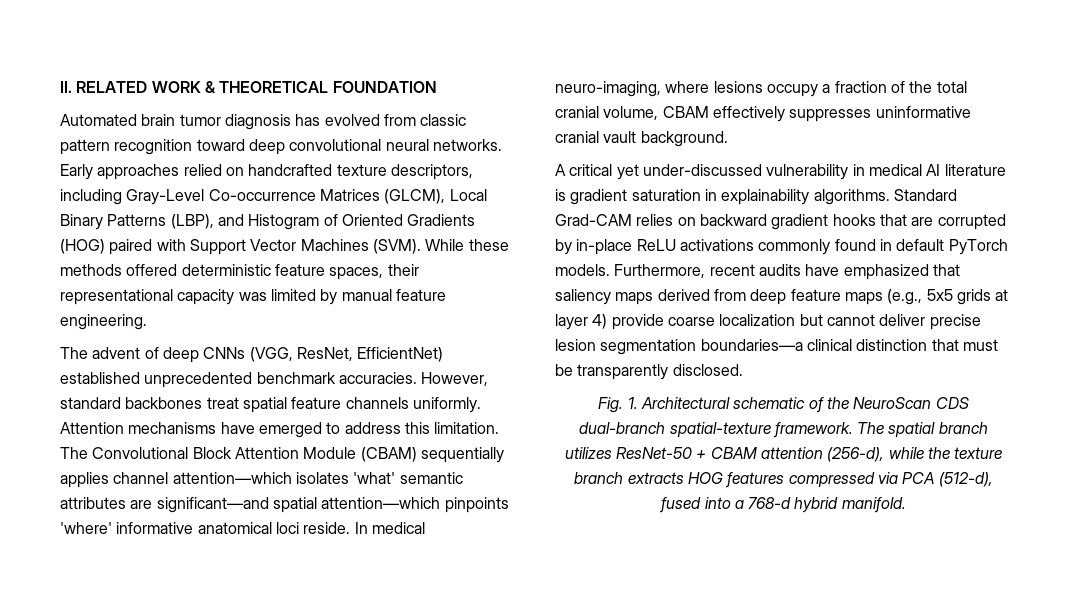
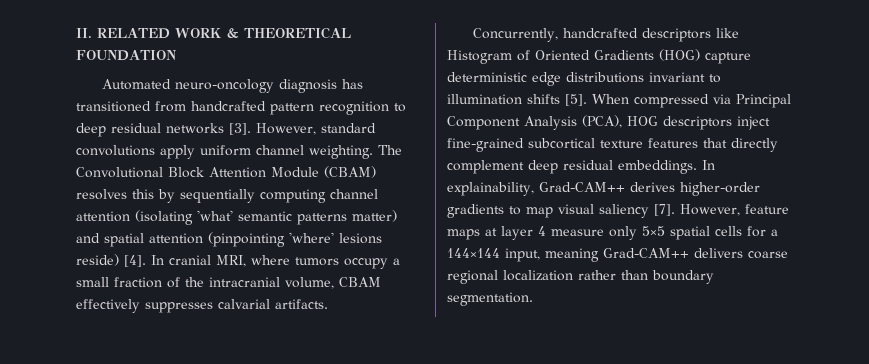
[141,114,467,130] [60,139,502,155] [60,164,473,180] [60,189,487,205] [60,214,476,230] [60,239,509,255] [60,264,419,280] [60,289,446,305] [60,314,147,330] [60,347,444,363] [60,372,489,388] [60,397,481,413] [60,422,500,438] brain tumor diagnosis has evolved from classic pattern recognition toward deep convolutional neural networks. Early approaches relied on handcrafted texture descriptors, including Gray-Level Co-occurrence Matrices (GLCM), Local Binary Patterns (LBP), and Histogram of Oriented Gradients (HOG) paired with Support Vector Machines (SVM). While these methods offered deterministic feature spaces, their representational capacity was limited by manual feature engineering. // The advent of deep CNNs (VGG, ResNet, EfficientNet) established unprecedented benchmark accuracies. However, standard backbones treat spatial feature channels uniformly. Attention mechanisms have emerged to address this limitation. -> [175,79,364,93] [76,101,406,115] [76,123,376,137] [76,145,373,159] neuro-oncology diagnosis has transitioned from handcrafted pattern recognition to deep residual networks [3]. However, standard convolutions apply uniform channel weighting.
[420,447,504,463] [60,472,463,488] [60,497,509,513] [60,522,425,534] [555,81,763,97] sequentially applies channel attention—which isolates 'what' semantic attributes are significant—and spatial attention—which pinpoints 'where' informative anatomical loci reside. In medical neuro-imaging, where lesions -> [76,189,378,203] [76,210,397,225] [76,232,382,247] [76,254,339,267] resolves this by sequentially computing channel attention (isolating 'what' semantic patterns matter) and spatial attention (pinpointing 'where' lesions reside) [4]. In cranial MRI, where tumors
(831, 88) none -> [76,277,109,287] small
[936,81,967,93] [555,106,599,118] total cranial -> [209,277,280,287] intracranial
[875,106,971,118] [555,131,728,147] [555,164,1006,180] [555,189,957,205] [555,214,1006,230] [555,239,1008,255] [555,264,960,280] [555,289,1009,305] [555,314,981,330] [555,339,998,355] [555,364,743,380] [598,397,969,413] [579,422,988,438] [564,447,1003,462] [574,472,993,488] [659,497,906,513] uninformative cranial vault background. // A critical yet under-discussed vulnerability in medical AI literature is gradient saturation in explainability algorithms. Standard Grad-CAM relies on backward gradient hooks that are corrupted by in-place ReLU activations commonly found in default PyTorch models. Furthermore, recent audits have emphasized that saliency maps derived from deep feature maps (e.g., 5x5 grids at layer 4) provide coarse localization but cannot deliver precise lesion segmentation boundaries—a clinical distinction that must be transparently disclosed. // Fig. 1. Architectural schematic of the NeuroScan CDS dual-branch spatial-texture framework. The spatial branch utilizes ResNet-50 + CBAM attention (256-d), while the texture branch extracts HOG features compressed via PCA (512-d), fused into a 768-d hybrid manifold. -> [218,299,328,309] [473,28,740,42] [447,49,751,64] [447,72,721,86] [447,94,791,108] [447,115,770,130] [447,138,778,152] [447,160,715,174] [447,182,760,196] [447,204,789,218] [447,226,778,240] [447,248,788,262] [447,270,714,284] [447,292,533,306] calvarial artifacts. // Concurrently, handcrafted descriptors like Histogram of Oriented Gradients (HOG) capture deterministic edge distributions invariant to illumination shifts [5]. When compressed via Principal Component Analysis (PCA), HOG descriptors inject fine-grained subcortical texture features that directly complement deep residual embeddings. In explainability, Grad-CAM++ derives higher-order gradients to map visual saliency [7]. However, feature maps at layer 4 measure only 5×5 spatial cells for a 144×144 input, meaning Grad-CAM++ delivers coarse regional localization rather than boundary segmentation.

